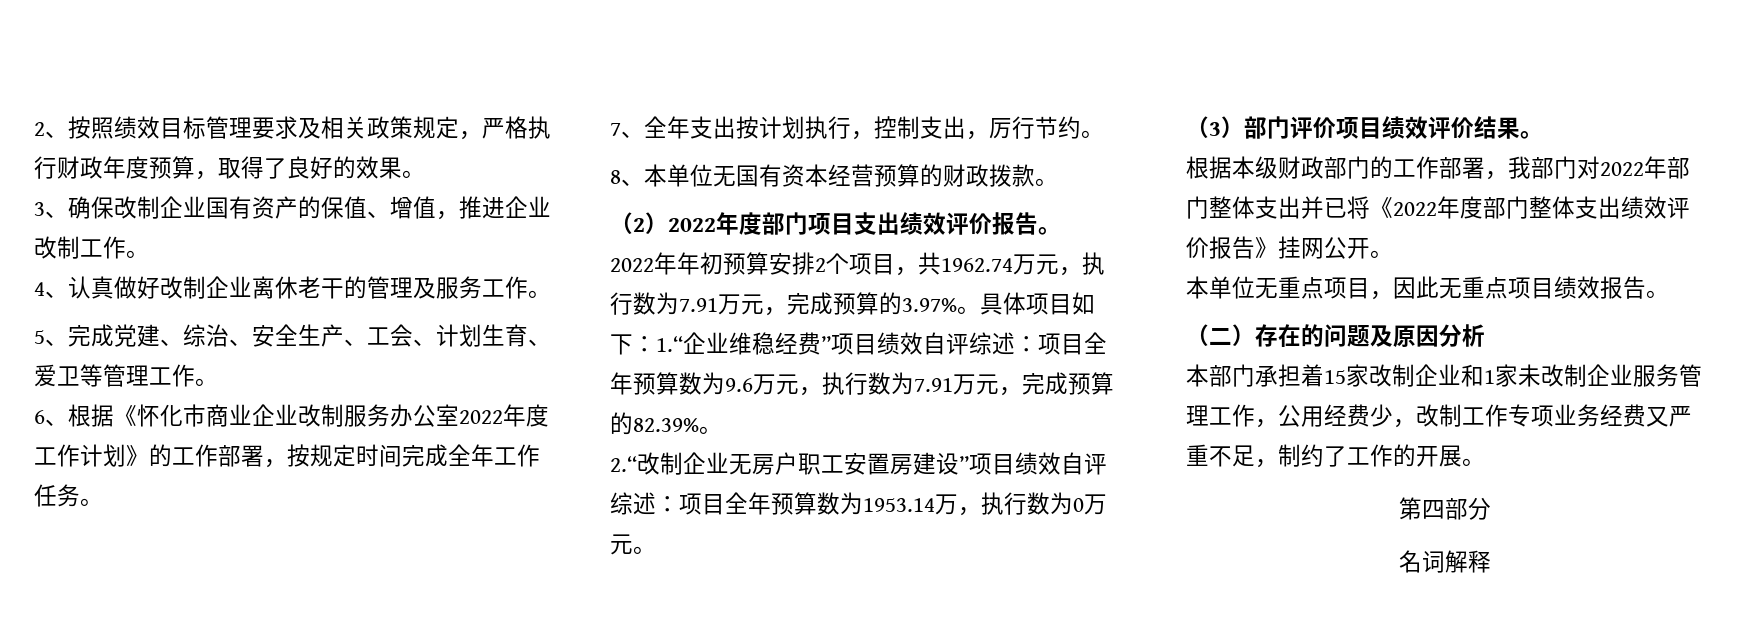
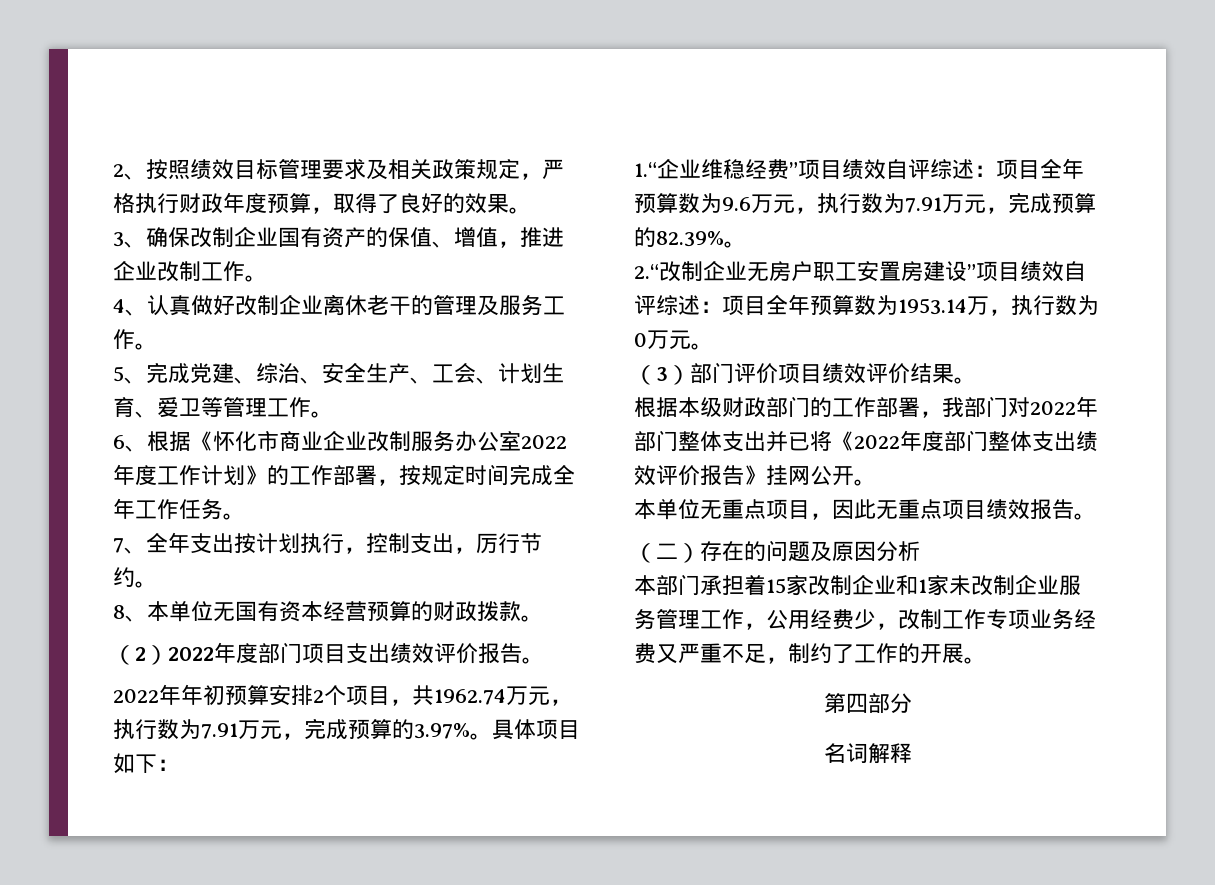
(656, 344) none -> (179, 765) //

